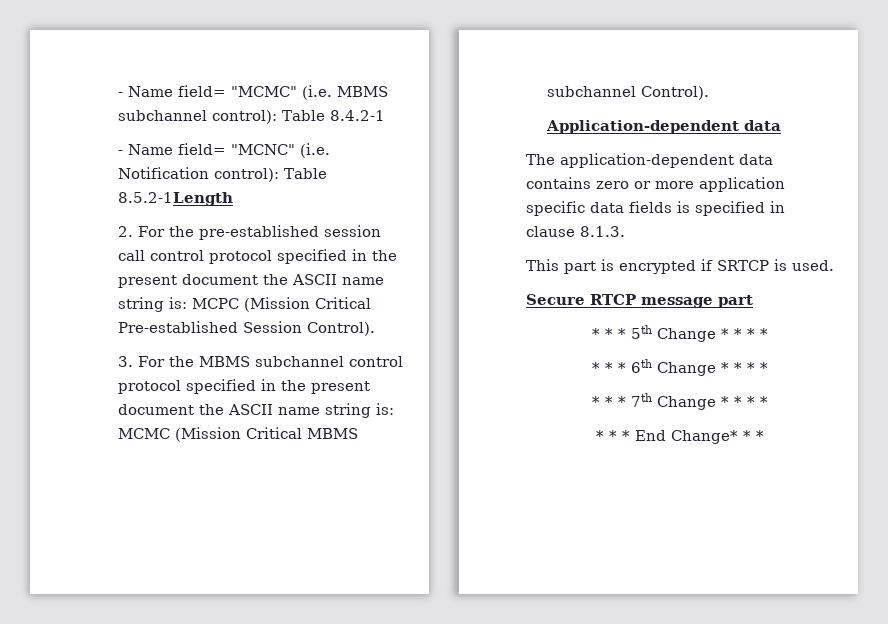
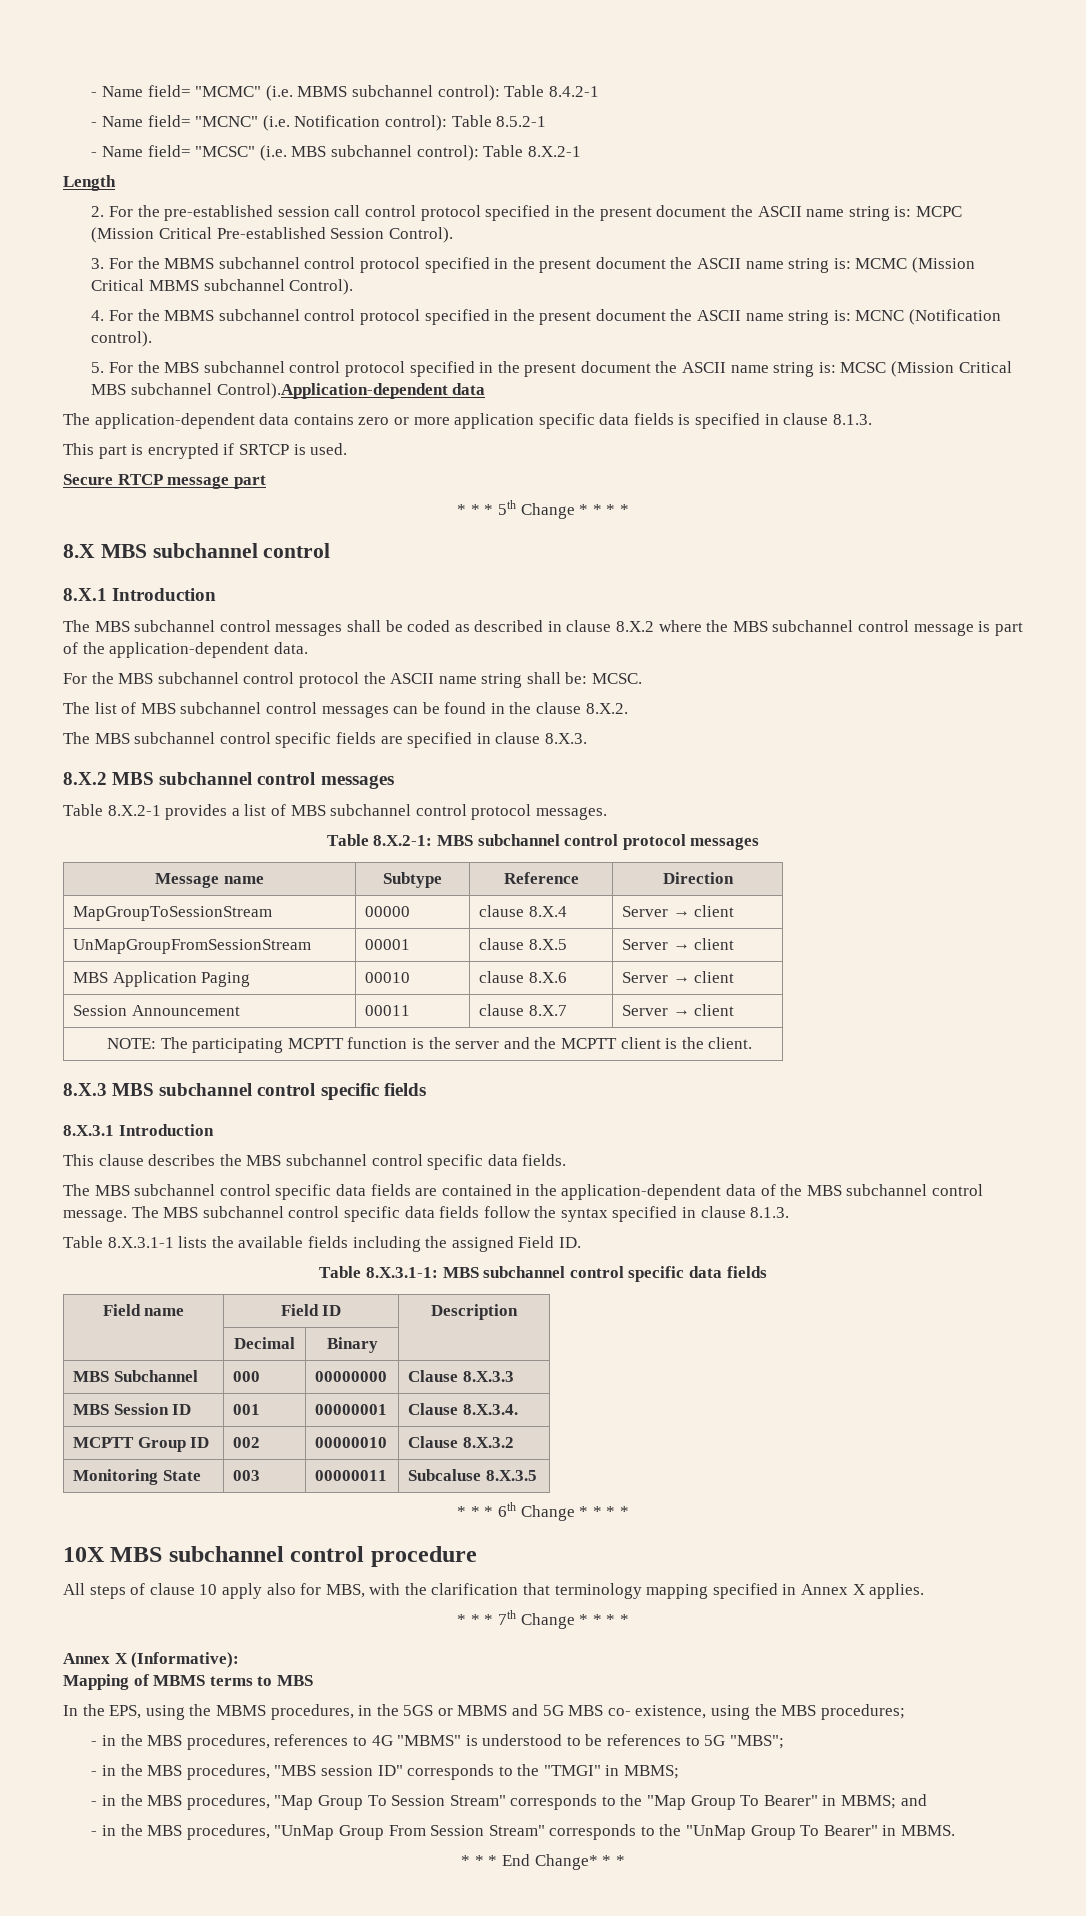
[117,192,233,206] 8.5.2-1Length -> [496,116,547,127] [91,145,581,161] [63,175,116,191] 8.5.2-1 // - Name field= "MCSC" (i.e. MBS subchannel control): Table 8.X.2-1 // Length
[545,120,739,134] Application-dependent -> [91,309,1002,325] [91,331,153,347] [91,361,1012,377] [91,383,448,399] 4. For the MBMS subchannel control protocol specified in the present document the ASCII name string is: MCNC (Notification control). // 5. For the MBS subchannel control protocol specified in the present document the ASCII name string is: MCSC (Mission Critical MBS subchannel Control).Application-dependent
(768, 333) none -> [63,543,331,558] [63,588,217,601] [63,620,1023,636] [63,642,308,658] [63,672,643,688] [63,702,628,718] [63,732,587,748] [63,772,394,789] [63,804,607,820] [326,834,760,850] [155,873,264,888] [383,872,442,888] [503,872,579,884] [662,872,734,884] [73,906,273,921] [365,906,411,917] [479,905,567,917] [622,905,735,917] [73,939,312,954] [365,939,411,950] [479,938,567,950] [622,938,735,950] [73,971,251,987] [365,972,411,983] [479,971,567,983] [622,971,735,983] [73,1005,240,1016] [365,1005,411,1016] [479,1004,567,1016] [622,1004,735,1016] [107,1037,753,1053] [63,1083,426,1100] [63,1124,214,1136] [63,1154,567,1170] [63,1184,984,1200] [63,1206,790,1222] [63,1236,581,1252] [319,1266,767,1282] [102,1304,185,1316] [280,1304,342,1316] [431,1304,518,1320] [234,1337,295,1349] [326,1337,378,1353] [73,1370,198,1382] [233,1371,261,1382] [315,1371,388,1382] [408,1370,514,1382] [73,1403,192,1415] [233,1404,261,1415] [315,1404,388,1415] [408,1403,518,1415] [73,1437,210,1452] [233,1437,261,1448] [315,1437,388,1448] [408,1436,514,1448] [73,1469,201,1485] [233,1470,261,1481] [315,1470,388,1481] [408,1469,537,1481] // 8.X MBS subchannel control // 8.X.1 Introduction // The MBS subchannel control messages shall be coded as described in clause 8.X.2 where the MBS subchannel control message is part of the application-dependent data. // For the MBS subchannel control protocol the ASCII name string shall be: MCSC. // The list of MBS subchannel control messages can be found in the clause 8.X.2. // The MBS subchannel control specific fields are specified in clause 8.X.3. // 8.X.2 MBS subchannel control messages // Table 8.X.2-1 provides a list of MBS subchannel control protocol messages. // Table 8.X.2-1: MBS subchannel control protocol messages // Message name | Subtype | Reference | Direction // MapGroupToSessionStream | 00000 | clause 8.X.4 | Server → client // UnMapGroupFromSessionStream | 00001 | clause 8.X.5 | Server → client // MBS Application Paging | 00010 | clause 8.X.6 | Server → client // Session Announcement | 00011 | clause 8.X.7 | Server → client // NOTE: The participating MCPTT function is the server and the MCPTT client is the client. // 8.X.3 MBS subchannel control specific fields // 8.X.3.1 Introduction // This clause describes the MBS subchannel control specific data fields. // The MBS subchannel control specific data fields are contained in the application-dependent data of the MBS subchannel control message. The MBS subchannel control specific data fields follow the syntax specified in clause 8.1.3. // Table 8.X.3.1-1 lists the available fields including the assigned Field ID. // Table 8.X.3.1-1: MBS subchannel control specific data fields // Field name | Field ID | Description // | Decimal | Binary | // MBS Subchannel | 000 | 00000000 | Clause 8.X.3.3 // MBS Session ID | 001 | 00000001 | Clause 8.X.3.4. // MCPTT Group ID | 002 | 00000010 | Clause 8.X.3.2 // Monitoring State | 003 | 00000011 | Subcaluse 8.X.3.5
(768, 367) none -> [63,1546,477,1567] [63,1583,925,1599] // 10X MBS subchannel control procedure // All steps of clause 10 apply also for MBS, with the clarification that terminology mapping specified in Annex X applies.
(768, 401) none -> [63,1652,240,1668] [63,1674,313,1690] [63,1704,905,1720] [91,1734,784,1750] [91,1764,680,1780] [91,1794,927,1810] [91,1824,956,1840] // Annex X (Informative): // Mapping of MBMS terms to MBS // In the EPS, using the MBMS procedures, in the 5GS or MBMS and 5G MBS co- existence, using the MBS procedures; // - in the MBS procedures, references to 4G "MBMS" is understood to be references to 5G "MBS"; // - in the MBS procedures, "MBS session ID" corresponds to the "TMGI" in MBMS; // - in the MBS procedures, "Map Group To Session Stream" corresponds to the "Map Group To Bearer" in MBMS; and // - in the MBS procedures, "UnMap Group From Session Stream" corresponds to the "UnMap Group To Bearer" in MBMS.

